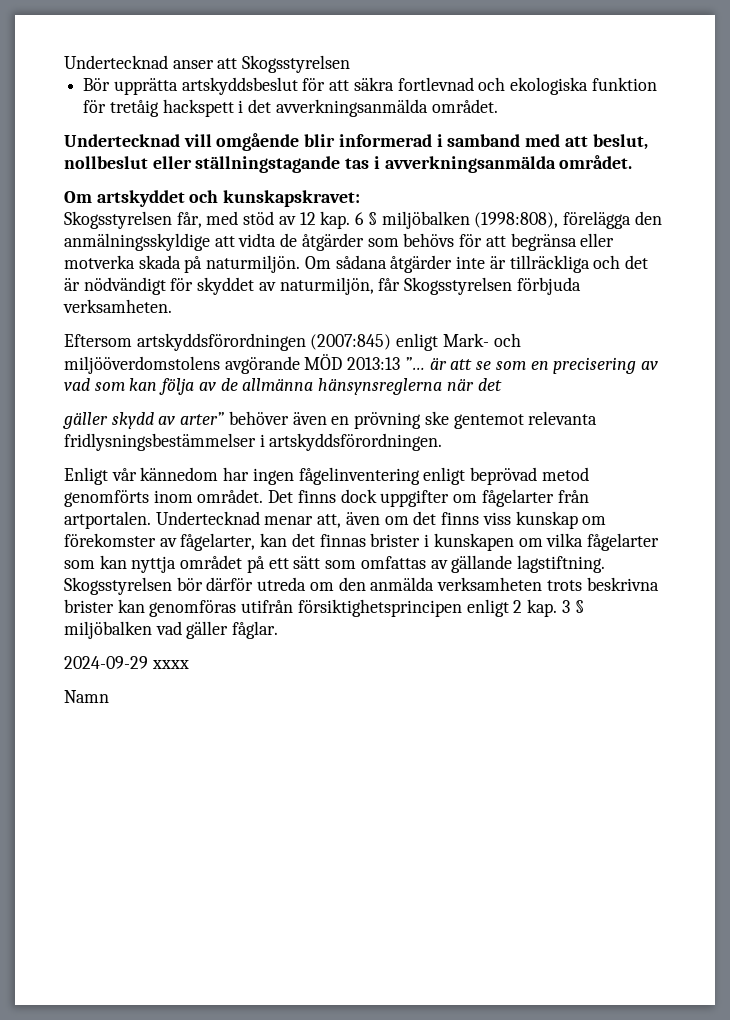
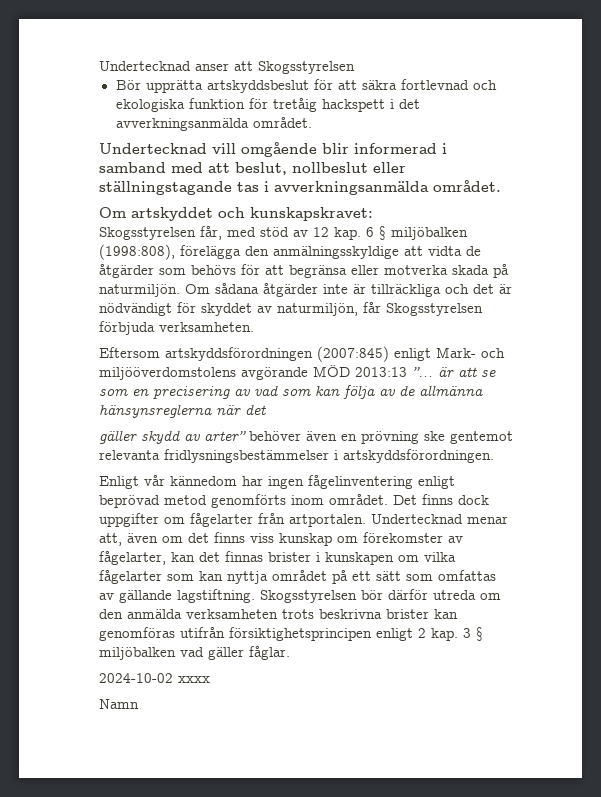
[64,656,148,669] 2024-09-29 -> [99,673,173,683] 2024-10-02

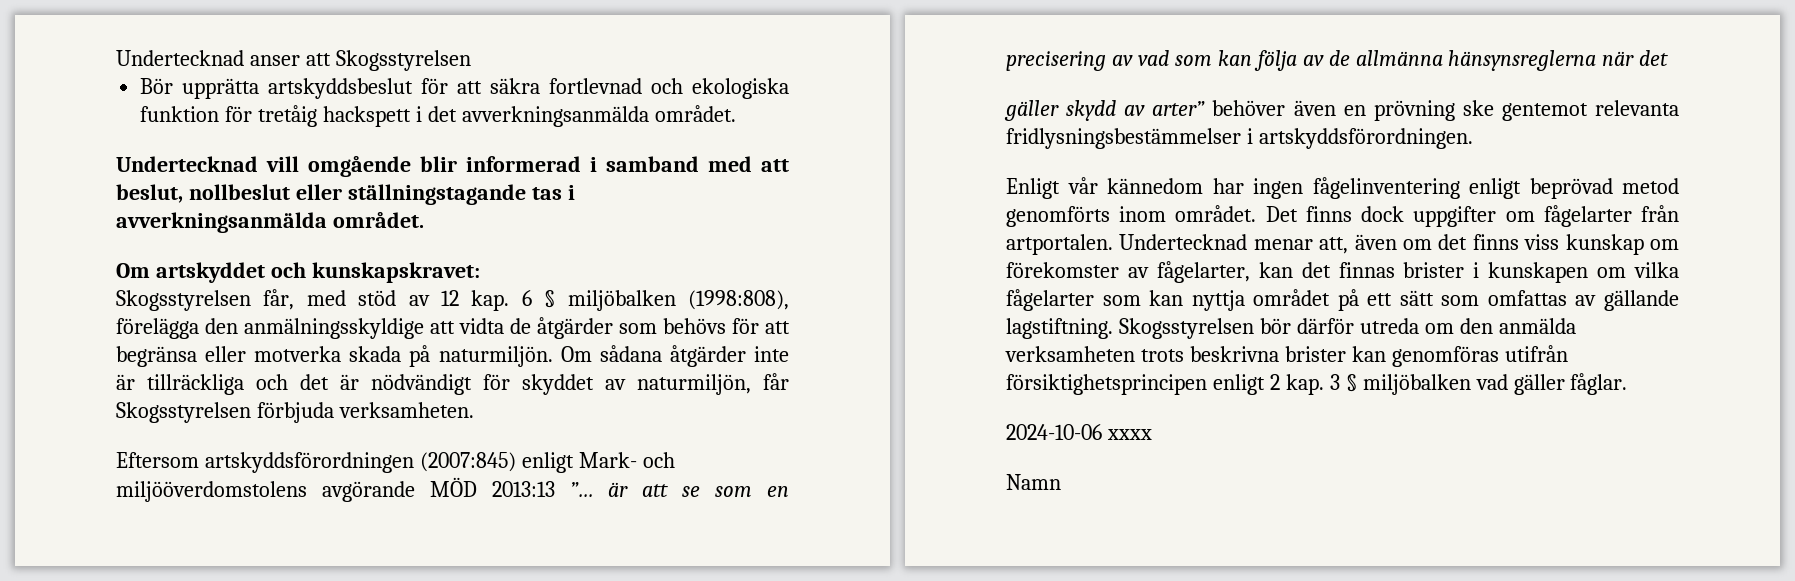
[99,673,173,683] 2024-10-02 -> [1006,424,1102,440] 2024-10-06

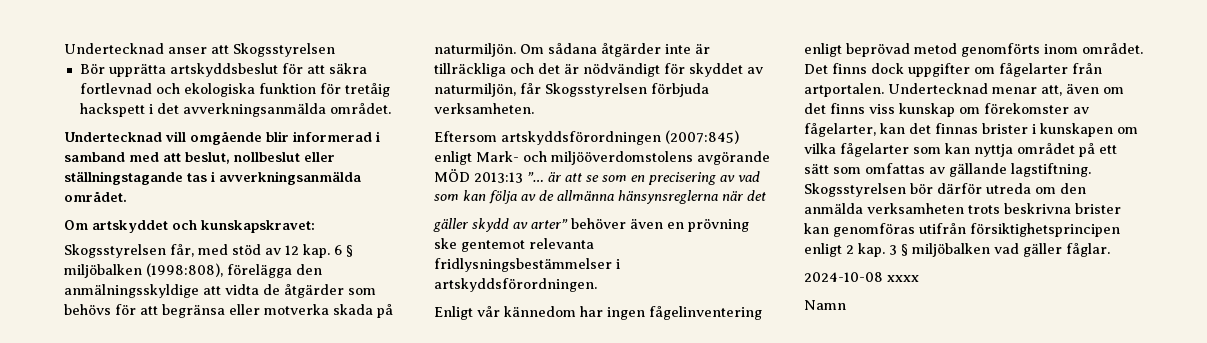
[1006,424,1102,440] 2024-10-06 -> [804,272,883,282] 2024-10-08

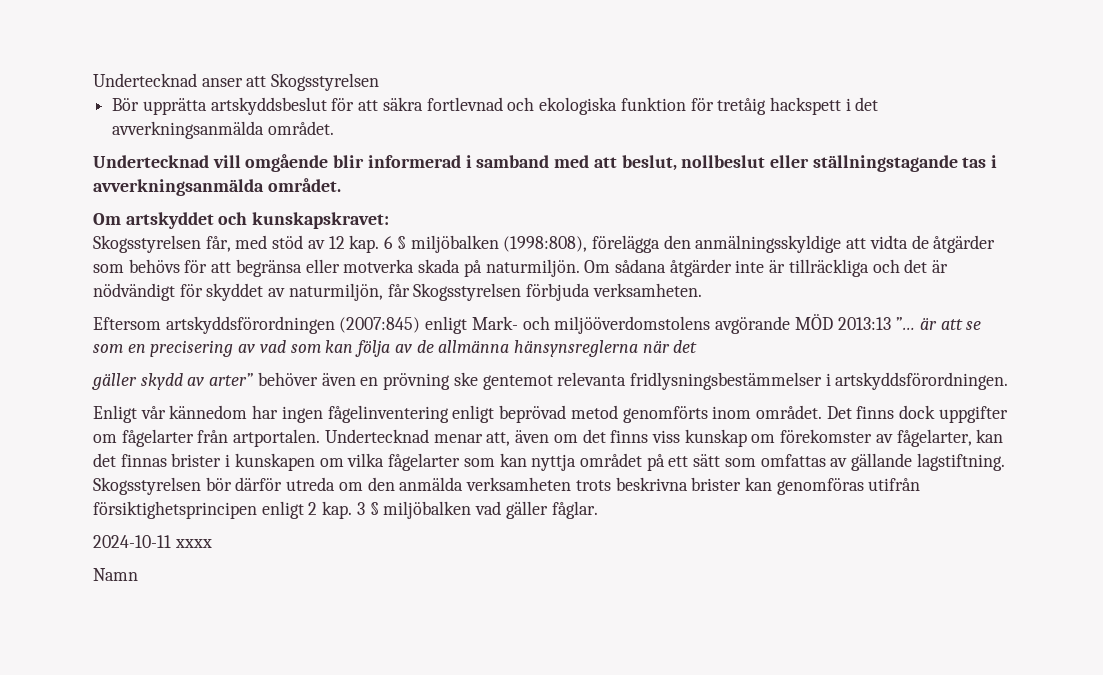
[804,272,883,282] 2024-10-08 -> [93,535,171,548] 2024-10-11

